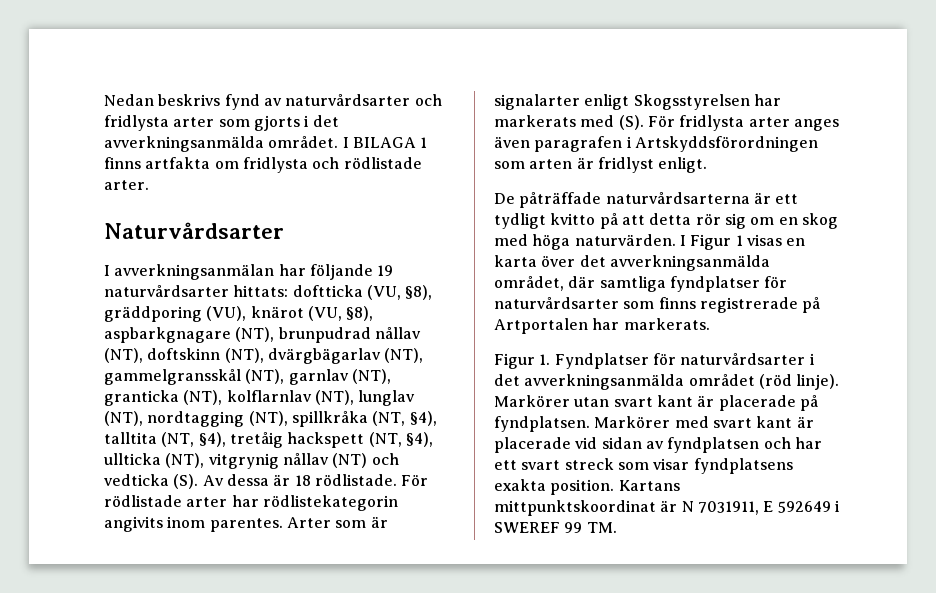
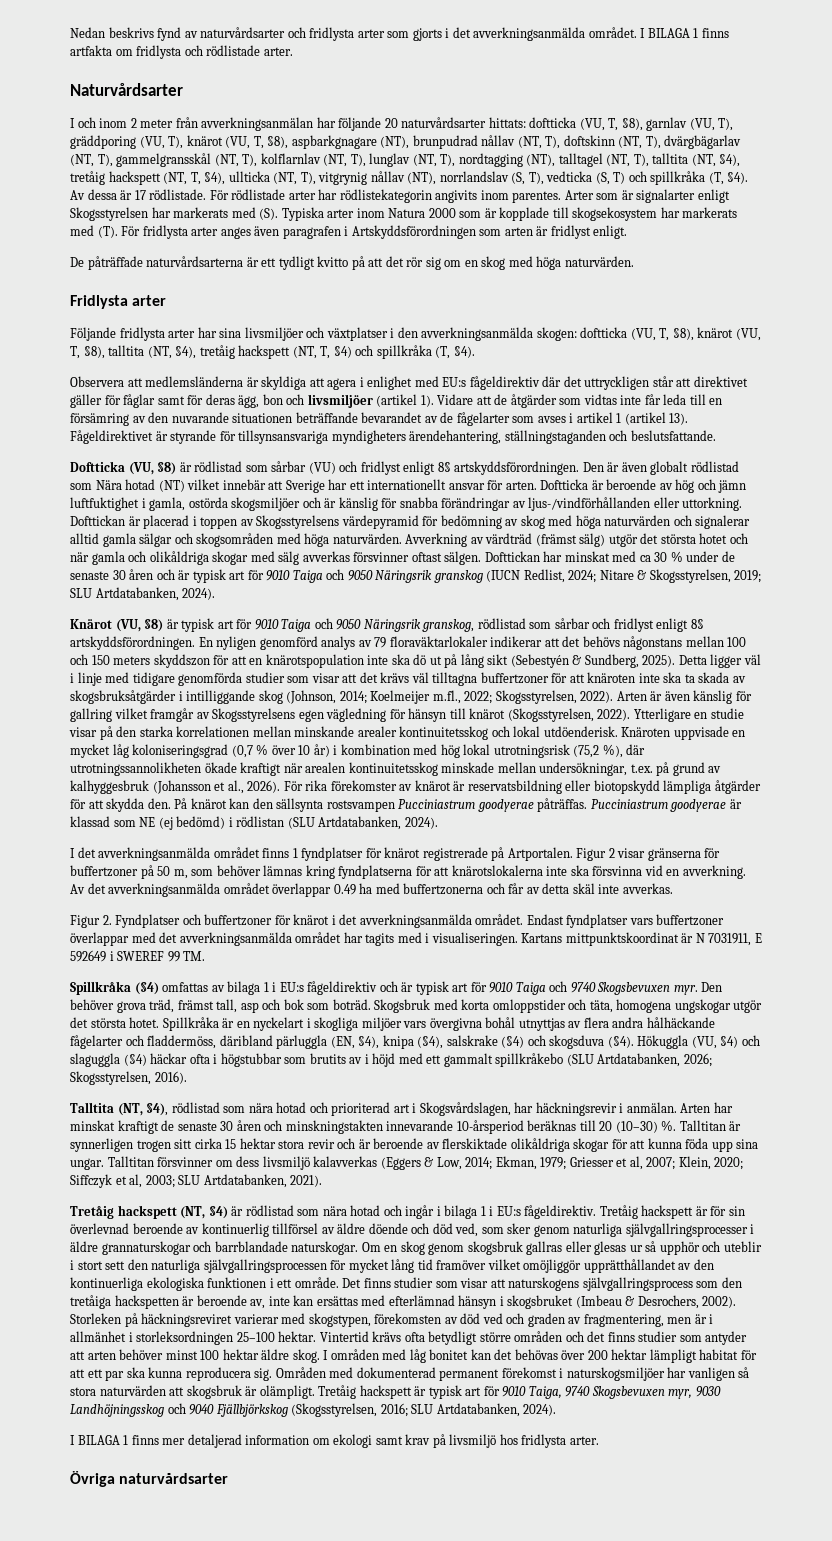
(110, 270) none -> [77,117,198,128] och inom 2 meter från
[377,265,394,276] 19 -> [384,118,398,128] 20
[405,285,433,300] [104,306,342,322] §8), gräddporing (VU), knärot (VU, -> [608,117,734,131] [70,135,264,149] T, §8), garnlav (VU, T), gräddporing (VU, T), knärot (VU, T,
[104,348,424,364] [104,369,391,385] [104,390,416,406] [104,411,437,427] [104,432,402,448] (NT), doftskinn (NT), dvärgbägarlav (NT), gammelgransskål (NT), garnlav (NT), granticka (NT), kolflarnlav (NT), lunglav (NT), nordtagging (NT), spillkråka (NT, §4), talltita (NT, §4), tretåig hackspett (NT, -> [517,135,742,149] [70,153,741,167] [70,171,201,185] (NT, T), doftskinn (NT, T), dvärgbägarlav (NT, T), gammelgransskål (NT, T), kolflarnlav (NT, T), lunglav (NT, T), nordtagging (NT), talltagel (NT, T), talltita (NT, §4), tretåig hackspett (NT, T,
[165,453,399,469] [104,474,199,489] (NT), vitgrynig nållav (NT) och vedticka (S). -> [273,171,749,185] (NT, T), vitgrynig nållav (NT), norrlandslav (S, T), vedticka (S, T) och spillkråka (T, §4).
[294,475,311,486] 18 -> [134,190,146,200] 17
(644, 122) none -> [281,207,738,221] [70,225,118,238] Typiska arter inom Natura 2000 som är kopplade till skogsekosystem har markerats med (T).
[649,213,692,225] detta -> [385,256,404,267] det
[679,234,806,250] [494,255,770,271] [494,276,788,292] [494,297,821,313] [494,318,710,334] [494,353,815,369] [494,374,840,390] [494,395,818,411] [494,416,814,432] [494,437,822,453] [494,458,793,474] [494,479,615,495] I Figur 1 visas en karta över det avverkningsanmälda området, där samtliga fyndplatser för naturvårdsarter som finns registrerade på Artportalen har markerats. // Figur 1. Fyndplatser för naturvårdsarter i det avverkningsanmälda området (röd linje). Markörer utan svart kant är placerade på fyndplatsen. Markörer med svart kant är placerade vid sidan av fyndplatsen och har ett svart streck som visar fyndplatsens exakta position. -> [70,295,167,309] [70,327,761,341] [70,345,475,359] [70,376,748,390] [70,394,723,408] [70,412,689,426] [70,430,716,444] [70,461,739,475] [70,479,747,493] [70,497,743,511] [70,515,751,529] [70,533,748,547] [70,551,735,565] [70,569,762,583] [70,587,216,601] [70,618,704,632] [70,636,747,650] [70,654,761,668] [70,672,746,686] [70,690,752,704] [70,708,744,722] [69,726,746,740] [70,744,646,758] [70,762,722,776] [70,780,761,794] [70,798,742,812] [70,816,438,830] [70,847,721,861] [70,865,746,879] [70,883,673,897] [70,914,725,928] [70,932,518,946] // Fridlysta arter // Följande fridlysta arter har sina livsmiljöer och växtplatser i den avverkningsanmälda skogen: doftticka (VU, T, §8), knärot (VU, T, §8), talltita (NT, §4), tretåig hackspett (NT, T, §4) och spillkråka (T, §4). // Observera att medlemsländerna är skyldiga att agera i enlighet med EU:s fågeldirektiv där det uttryckligen står att direktivet gäller för fåglar samt för deras ägg, bon och livsmiljöer (artikel 1). Vidare att de åtgärder som vidtas inte får leda till en försämring av den nuvarande situationen beträffande bevarandet av de fågelarter som avses i artikel 1 (artikel 13). Fågeldirektivet är styrande för tillsynsansvariga myndigheters ärendehantering, ställningstaganden och beslutsfattande. // Doftticka (VU, §8) är rödlistad som sårbar (VU) och fridlyst enligt 8§ artskyddsförordningen. Den är även globalt rödlistad som Nära hotad (NT) vilket innebär att Sverige har ett internationellt ansvar för arten. Doftticka är beroende av hög och jämn luftfuktighet i gamla, ostörda skogsmiljöer och är känslig för snabba förändringar av ljus-/vindförhållanden eller uttorkning. Dofttickan är placerad i toppen av Skogsstyrelsens värdepyramid för bedömning av skog med höga naturvärden och signalerar alltid gamla sälgar och skogsområden med höga naturvärden. Avverkning av värdträd (främst sälg) utgör det största hotet och när gamla och olikåldriga skogar med sälg avverkas försvinner oftast sälgen. Dofttickan har minskat med ca 30 % under de senaste 30 åren och är typisk art för 9010 Taiga och 9050 Näringsrik granskog (IUCN Redlist, 2024; Nitare & Skogsstyrelsen, 2019; SLU Artdatabanken, 2024). // Knärot (VU, §8) är typisk art för 9010 Taiga och 9050 Näringsrik granskog, rödlistad som sårbar och fridlyst enligt 8§ artskyddsförordningen. En nyligen genomförd analys av 79 floraväktarlokaler indikerar att det behövs någonstans mellan 100 och 150 meters skyddszon för att en knärotspopulation inte ska dö ut på lång sikt (Sebestyén & Sundberg, 2025). Detta ligger väl i linje med tidigare genomförda studier som visar att det krävs väl tilltagna buffertzoner för att knäroten inte ska ta skada av skogsbruksåtgärder i intilliggande skog (Johnson, 2014; Koelmeijer m.fl., 2022; Skogsstyrelsen, 2022). Arten är även känslig för gallring vilket framgår av Skogsstyrelsens egen vägledning för hänsyn till knärot (Skogsstyrelsen, 2022). Ytterligare en studie visar på den starka korrelationen mellan minskande arealer kontinuitetsskog och lokal utdöenderisk. Knäroten uppvisade en mycket låg koloniseringsgrad (0,7 % över 10 år) i kombination med hög lokal utrotningsrisk (75,2 %), där utrotningssannolikheten ökade kraftigt när arealen kontinuitetsskog minskade mellan undersökningar, t.ex. på grund av kalhyggesbruk (Johansson et al., 2026). För rika förekomster av knärot är reservatsbildning eller biotopskydd lämpliga åtgärder för att skydda den. På knärot kan den sällsynta rostsvampen Pucciniastrum goodyerae påträffas. Pucciniastrum goodyerae är klassad som NE (ej bedömd) i rödlistan (SLU Artdatabanken, 2024). // I det avverkningsanmälda området finns 1 fyndplatser för knärot registrerade på Artportalen. Figur 2 visar gränserna för buffertzoner på 50 m, som behöver lämnas kring fyndplatserna för att knärotslokalerna inte ska försvinna vid en avverkning. Av det avverkningsanmälda området överlappar 0.49 ha med buffertzonerna och får av detta skäl inte avverkas. // Figur 2. Fyndplatser och buffertzoner för knärot i det avverkningsanmälda området. Endast fyndplatser vars buffertzoner överlappar med det avverkningsanmälda området har tagits med i visualiseringen.
(617, 527) none -> [70,981,723,995] [70,999,763,1013] [70,1017,715,1031] [70,1035,760,1049] [70,1053,712,1067] [70,1071,187,1085] [70,1102,733,1116] [70,1120,742,1134] [70,1138,759,1152] [70,1156,744,1170] [70,1174,323,1188] [70,1205,745,1219] [70,1223,755,1237] [70,1241,762,1255] [70,1259,714,1273] [70,1277,742,1291] [70,1295,737,1309] [70,1313,714,1327] [70,1331,748,1345] [70,1349,757,1363] [70,1367,750,1381] [70,1385,721,1399] [70,1403,557,1417] [70,1434,599,1448] [70,1471,229,1487] // Spillkråka (§4) omfattas av bilaga 1 i EU:s fågeldirektiv och är typisk art för 9010 Taiga och 9740 Skogsbevuxen myr. Den behöver grova träd, främst tall, asp och bok som boträd. Skogsbruk med korta omloppstider och täta, homogena ungskogar utgör det största hotet. Spillkråka är en nyckelart i skogliga miljöer vars övergivna bohål utnyttjas av flera andra hålhäckande fågelarter och fladdermöss, däribland pärluggla (EN, §4), knipa (§4), salskrake (§4) och skogsduva (§4). Hökuggla (VU, §4) och slaguggla (§4) häckar ofta i högstubbar som brutits av i höjd med ett gammalt spillkråkebo (SLU Artdatabanken, 2026; Skogsstyrelsen, 2016). // Talltita (NT, §4), rödlistad som nära hotad och prioriterad art i Skogsvårdslagen, har häckningsrevir i anmälan. Arten har minskat kraftigt de senaste 30 åren och minskningstakten innevarande 10-årsperiod beräknas till 20 (10–30) %. Talltitan är synnerligen trogen sitt cirka 15 hektar stora revir och är beroende av flerskiktade olikåldriga skogar för att kunna föda upp sina ungar. Talltitan försvinner om dess livsmiljö kalavverkas (Eggers & Low, 2014; Ekman, 1979; Griesser et al, 2007; Klein, 2020; Siffczyk et al, 2003; SLU Artdatabanken, 2021). // Tretåig hackspett (NT, §4) är rödlistad som nära hotad och ingår i bilaga 1 i EU:s fågeldirektiv. Tretåig hackspett är för sin överlevnad beroende av kontinuerlig tillförsel av äldre döende och död ved, som sker genom naturliga självgallringsprocesser i äldre grannaturskogar och barrblandade naturskogar. Om en skog genom skogsbruk gallras eller glesas ur så upphör och uteblir i stort sett den naturliga självgallringsprocessen för mycket lång tid framöver vilket omöjliggör upprätthållandet av den kontinuerliga ekologiska funktionen i ett område. Det finns studier som visar att naturskogens självgallringsprocess som den tretåiga hackspetten är beroende av, inte kan ersättas med efterlämnad hänsyn i skogsbruket (Imbeau & Desrochers, 2002). Storleken på häckningsreviret varierar med skogstypen, förekomsten av död ved och graden av fragmentering, men är i allmänhet i storleksordningen 25–100 hektar. Vintertid krävs ofta betydligt större områden och det finns studier som antyder att arten behöver minst 100 hektar äldre skog. I områden med låg bonitet kan det behövas över 200 hektar lämpligt habitat för att ett par ska kunna reproducera sig. Områden med dokumenterad permanent förekomst i naturskogsmiljöer har vanligen så stora naturvärden att skogsbruk är olämpligt. Tretåig hackspett är typisk art för 9010 Taiga, 9740 Skogsbevuxen myr, 9030 Landhöjningsskog och 9040 Fjällbjörkskog (Skogsstyrelsen, 2016; SLU Artdatabanken, 2024). // I BILAGA 1 finns mer detaljerad information om ekologi samt krav på livsmiljö hos fridlysta arter. // Övriga naturvårdsarter

